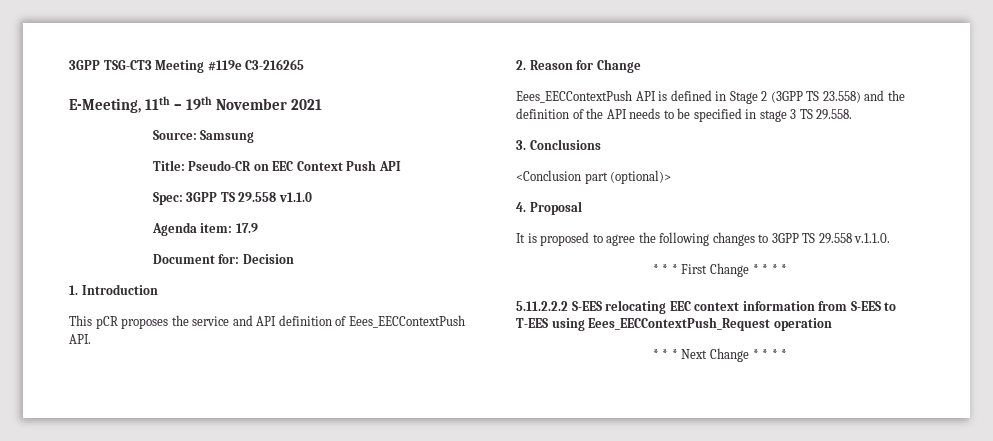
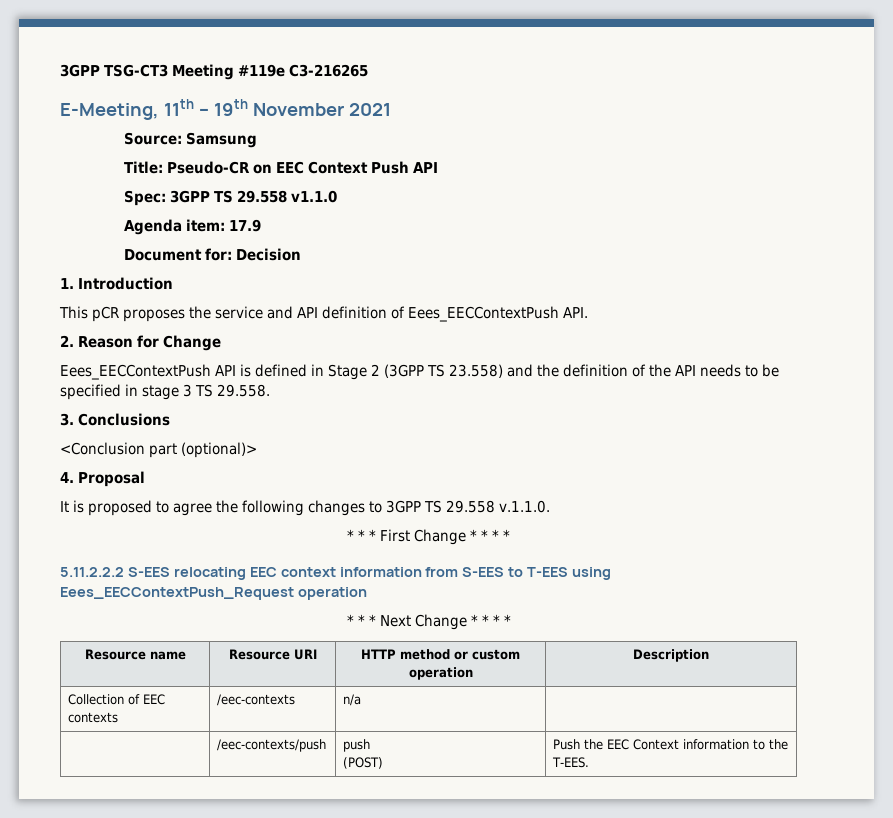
(788, 354) none -> [84,649,186,660] [228,649,317,660] [361,649,520,660] [408,667,473,680] [633,649,709,662] [67,694,165,705] [67,712,118,723] [216,694,295,706] [342,694,361,706] [216,739,326,752] [342,739,370,752] [342,757,383,769] [552,739,788,750] [551,757,589,768] // Resource name | Resource URI | HTTP method or custom operation | Description // Collection of EEC contexts | /eec-contexts | n/a | // | /eec-contexts/push | push // (POST) | Push the EEC Context information to the T-EES.

